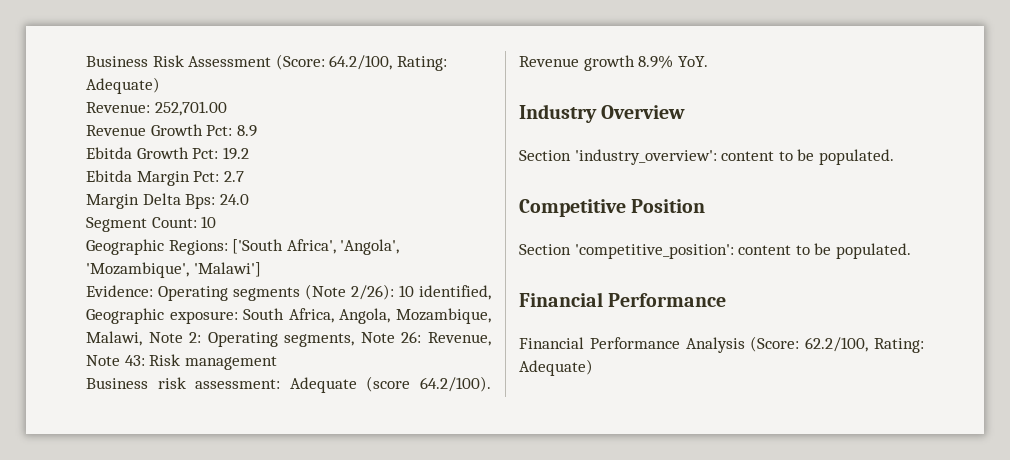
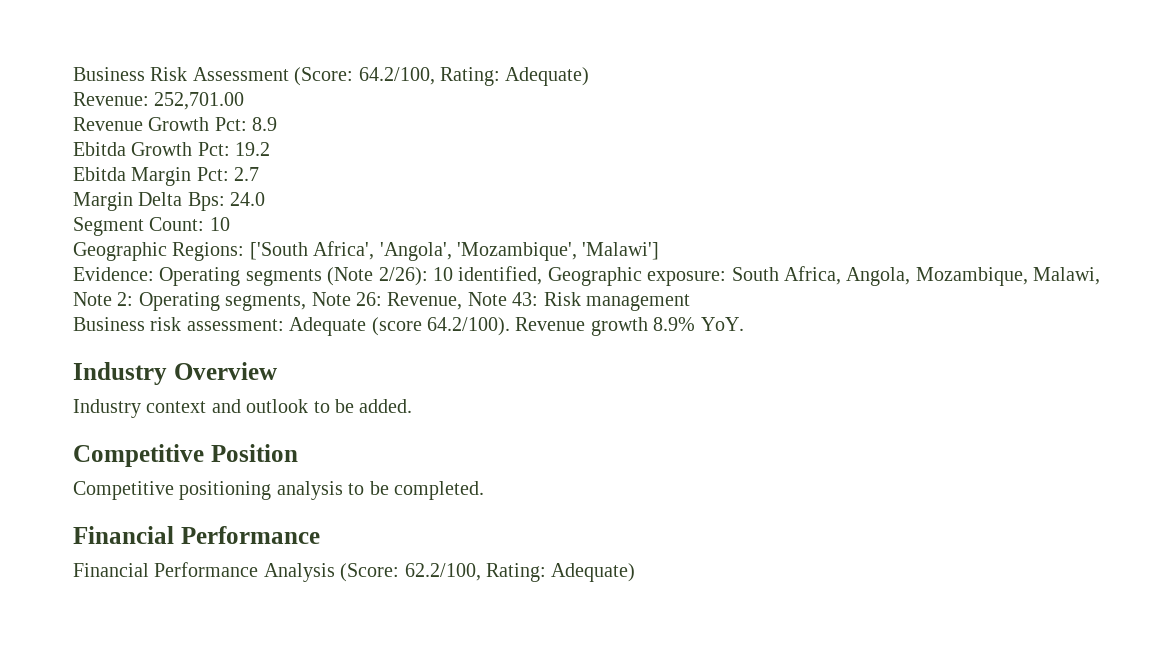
[519,149,894,165] Section 'industry_overview': content to be populated. -> [73,399,413,418] Industry context and outlook to be added.
[519,243,911,259] Section 'competitive_position': content to be populated. -> [73,481,484,500] Competitive positioning analysis to be completed.

